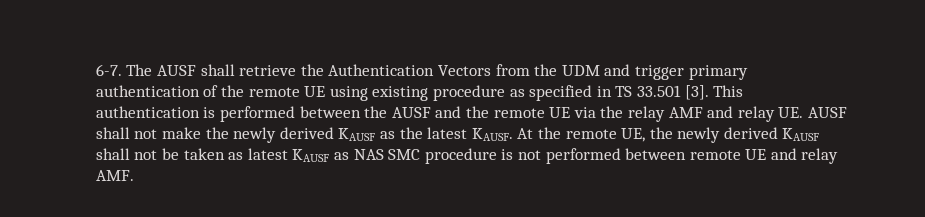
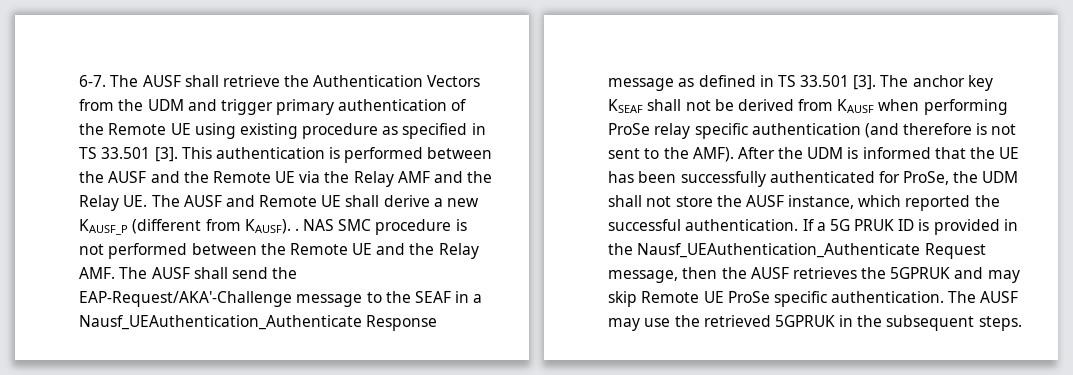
[248,87,300,97] remote -> [108,123,167,135] Remote
[493,108,545,118] remote -> [212,171,271,183] Remote
[627,106,665,122] relay -> [353,171,394,187] Relay
[737,106,847,122] [95,127,820,143] [95,148,349,162] relay UE. AUSF shall not make the newly derived KAUSF as the latest KAUSF. At the remote UE, the newly derived KAUSF shall not be taken as latest KAUSF as -> [467,171,493,183] [79,195,480,211] [79,219,299,235] the Relay UE. The AUSF and Remote UE shall derive a new KAUSF_P (different from KAUSF). .
[689,148,839,164] [95,170,134,181] remote UE and relay AMF. -> [260,243,479,259] [79,267,298,279] [79,291,483,307] [79,315,438,331] [608,75,993,91] [608,99,1008,115] [608,123,1017,139] [608,147,1020,162] [608,171,1019,187] [608,195,1000,211] [608,219,1018,235] [608,243,986,259] [608,267,1020,283] [608,291,1019,307] [608,315,1022,331] the Remote UE and the Relay AMF. The AUSF shall send the EAP-Request/AKA'-Challenge message to the SEAF in a Nausf_UEAuthentication_Authenticate Response message as defined in TS 33.501 [3]. The anchor key KSEAF shall not be derived from KAUSF when performing ProSe relay specific authentication (and therefore is not sent to the AMF). After the UDM is informed that the UE has been successfully authenticated for ProSe, the UDM shall not store the AUSF instance, which reported the successful authentication. If a 5G PRUK ID is provided in the Nausf_UEAuthentication_Authenticate Request message, then the AUSF retrieves the 5GPRUK and may skip Remote UE ProSe specific authentication. The AUSF may use the retrieved 5GPRUK in the subsequent steps.

